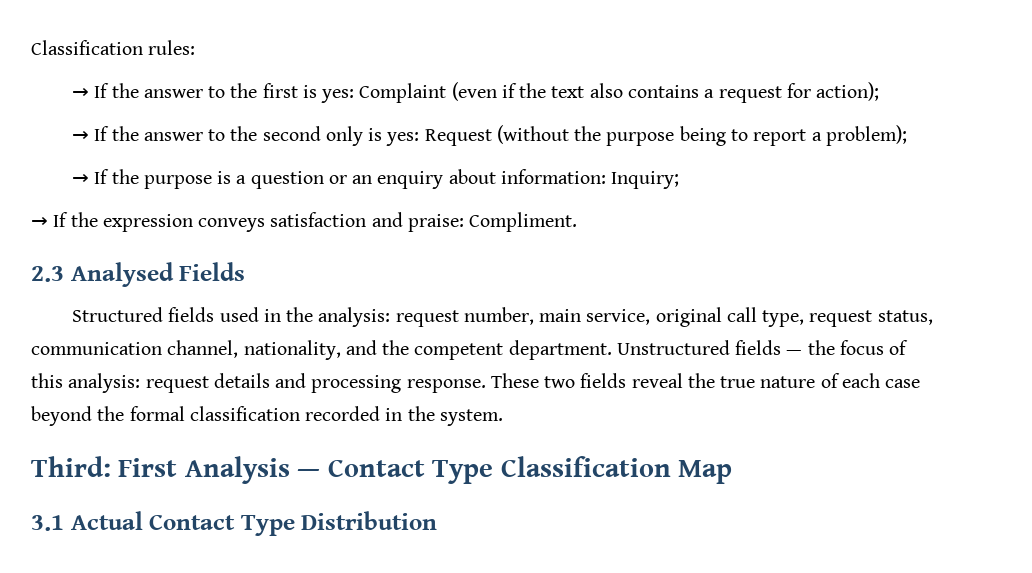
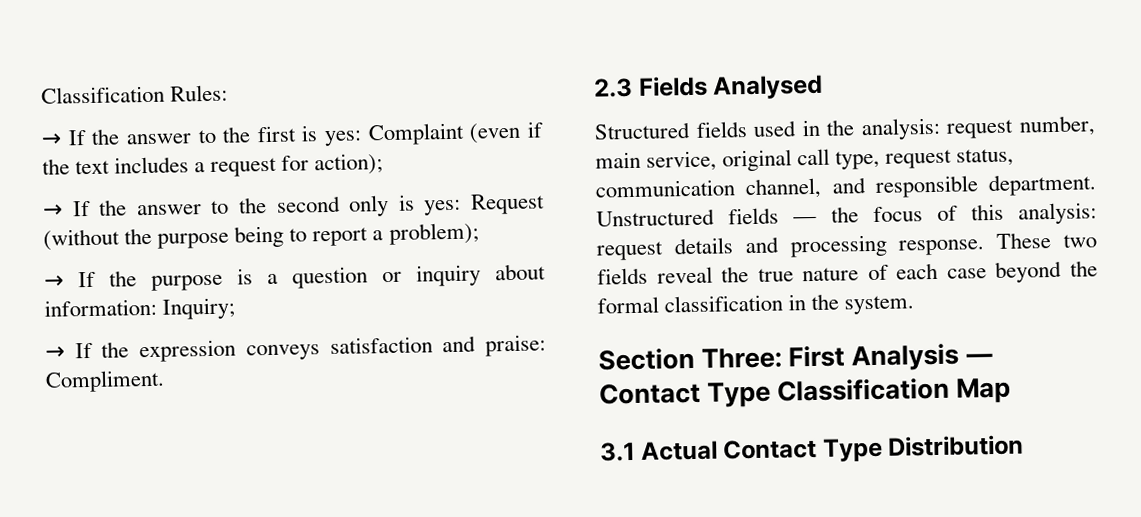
[31,40,196,55] Classification rules: -> [41,84,229,104] Classification Rules:
[589,83,700,98] also contains -> [114,156,190,174] includes
[352,171,444,189] an enquiry -> [416,264,481,287] inquiry
(64, 274) none -> [637,75,708,97] Fields
[179,262,246,281] Fields -> (824, 87) none
[243,340,504,360] nationality, and the competent -> [831,175,979,198] and responsible
[305,406,381,421] recorded -> (784, 303) none
[31,456,111,477] Third: -> [598,347,783,371] Section Three:

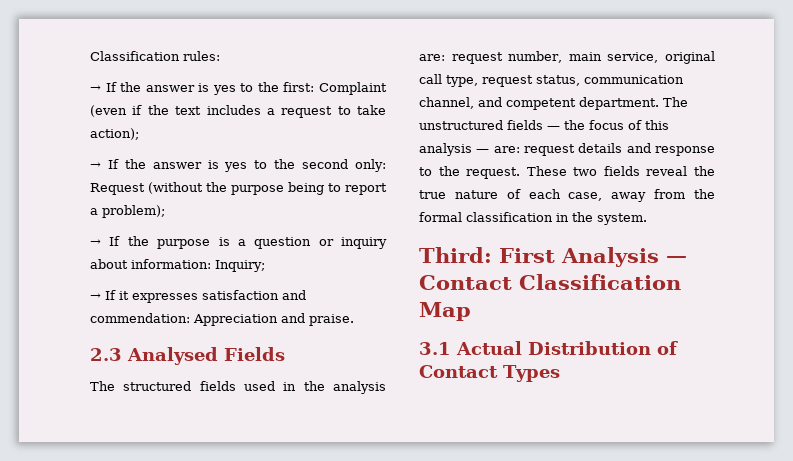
[41,84,229,104] [41,125,363,147] Classification Rules: // → If the answer to the first is yes: -> [90,51,220,61] [90,82,315,95] Classification rules: // → If the answer is yes to the first:
[281,155,310,171] for -> [337,105,386,115] to take
(202, 210) none -> [207,160,248,172] is yes
[348,194,462,217] only is yes: -> [355,159,386,172] only:
[101,334,546,363] [45,369,165,393] the expression conveys satisfaction and praise: Compliment. -> [119,290,306,303] [90,313,354,326] it expresses satisfaction and commendation: Appreciation and praise.
(633, 87) none -> [127,347,218,365] Analysed
[713,74,824,100] [594,122,691,140] Analysed // Structured -> [90,381,192,391] // The structured
[860,117,941,141] analysis: -> [333,381,386,394] [419,54,445,61] analysis are:
[874,173,1097,198] [596,208,715,227] responsible department. Unstructured -> [506,97,688,110] [419,120,503,130] competent department. The unstructured
[1018,202,1097,225] [596,234,985,261] analysis: request details and processing response. -> [419,143,715,156] [419,166,521,179] analysis — are: request details and response to the request.
[946,260,1063,283] case beyond -> [568,189,686,202] case, away from
[598,347,783,371] Section Three: -> [419,247,492,263] Third:
[707,381,772,408] Type -> (512, 282) none
[723,434,1025,462] Contact Type Distribution -> [528,341,678,355] [419,365,560,382] Distribution of Contact Types

